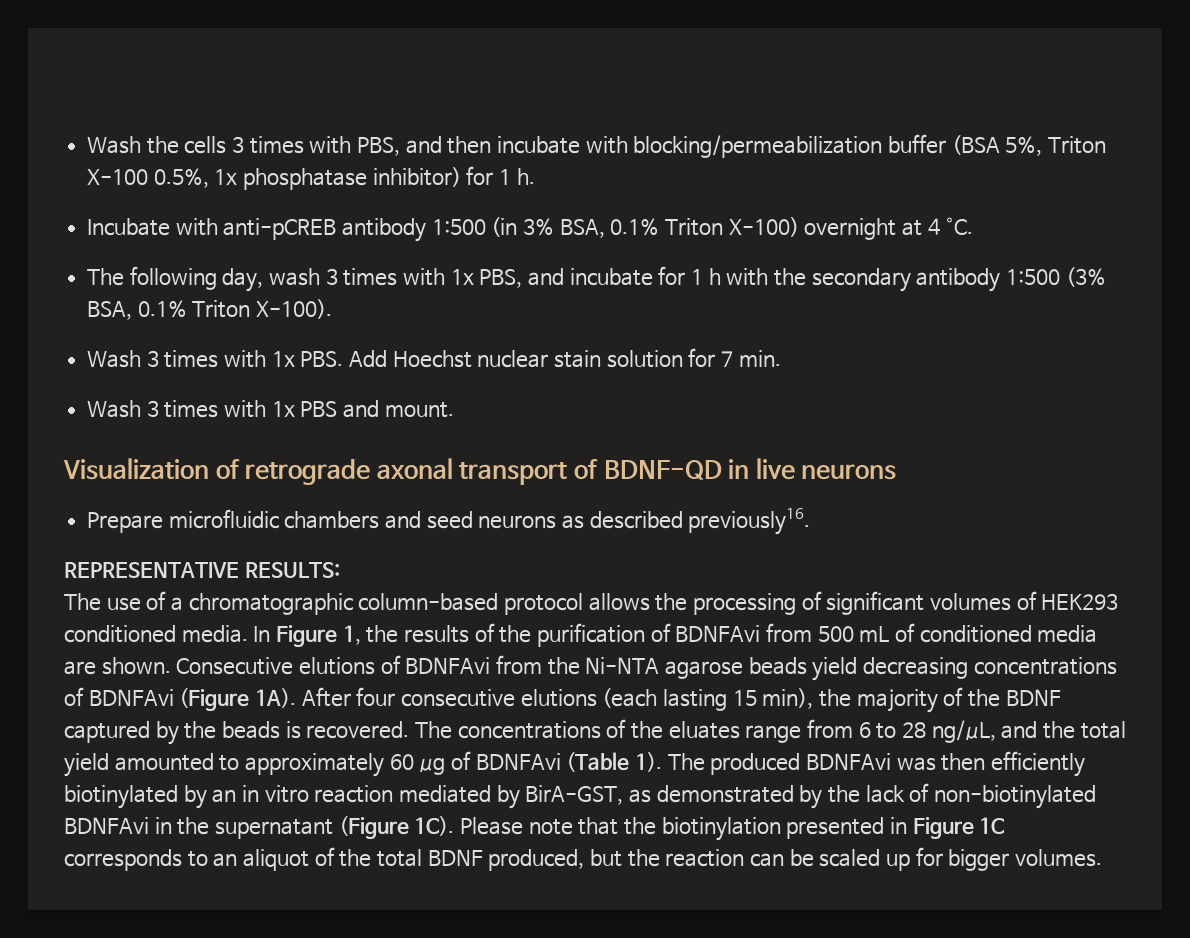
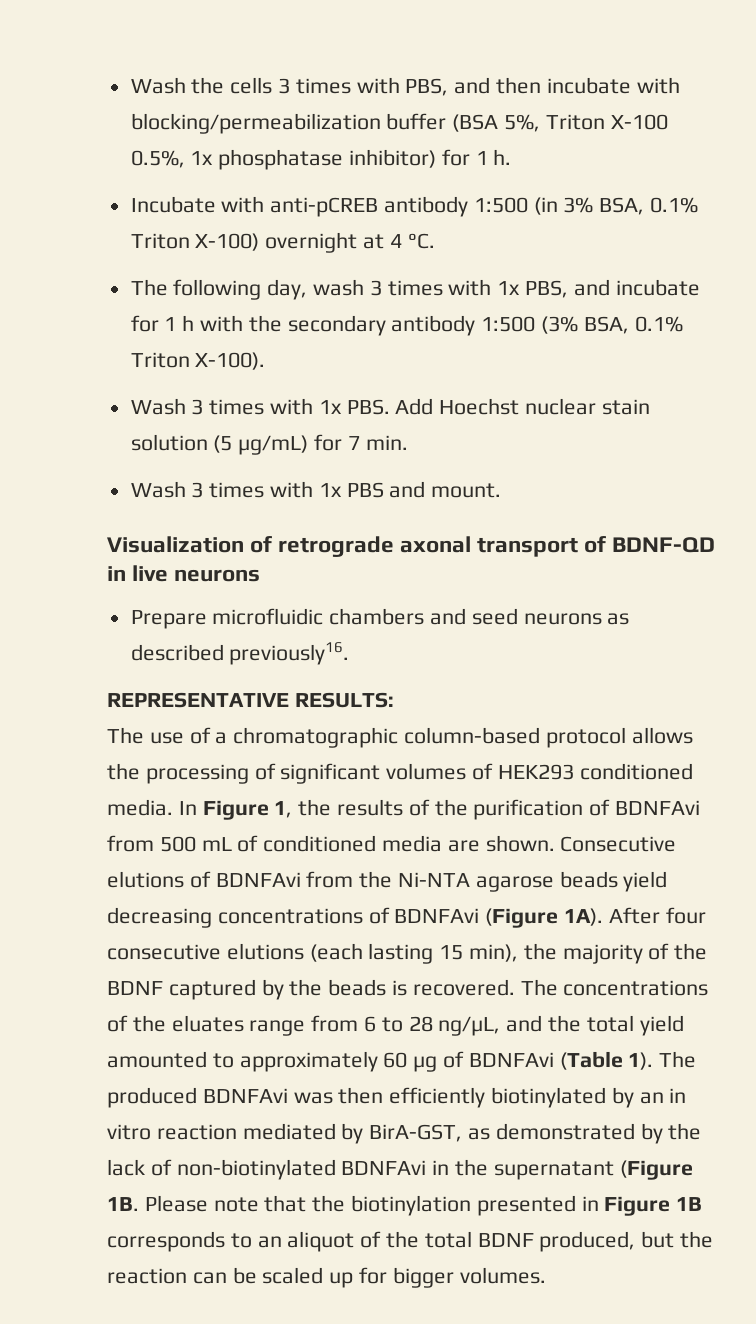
(683, 359) none -> [213,435,309,455] (5 μg/mL)
[414,816,455,836] 1C). -> [107,1197,139,1211] 1B.
[979,817,1006,834] 1C -> [676,1197,703,1211] 1B

